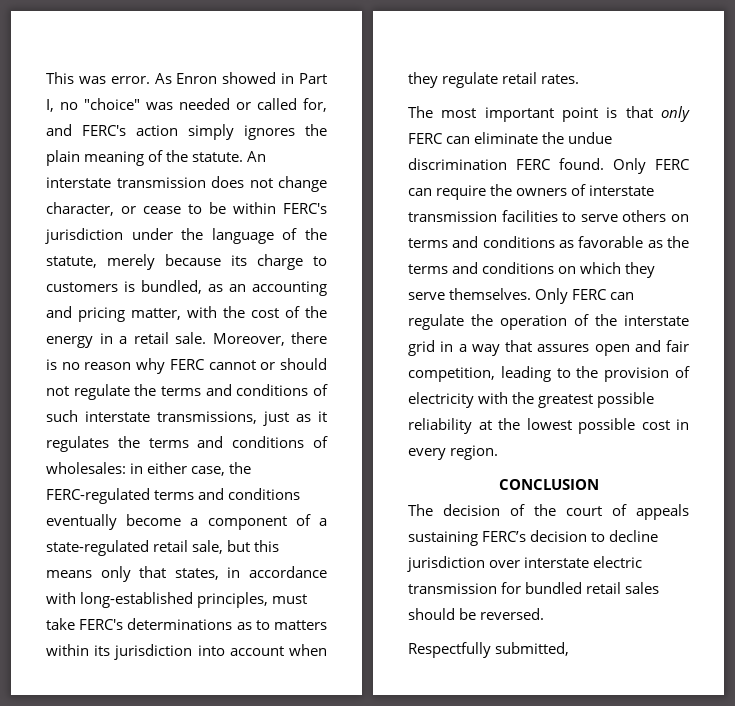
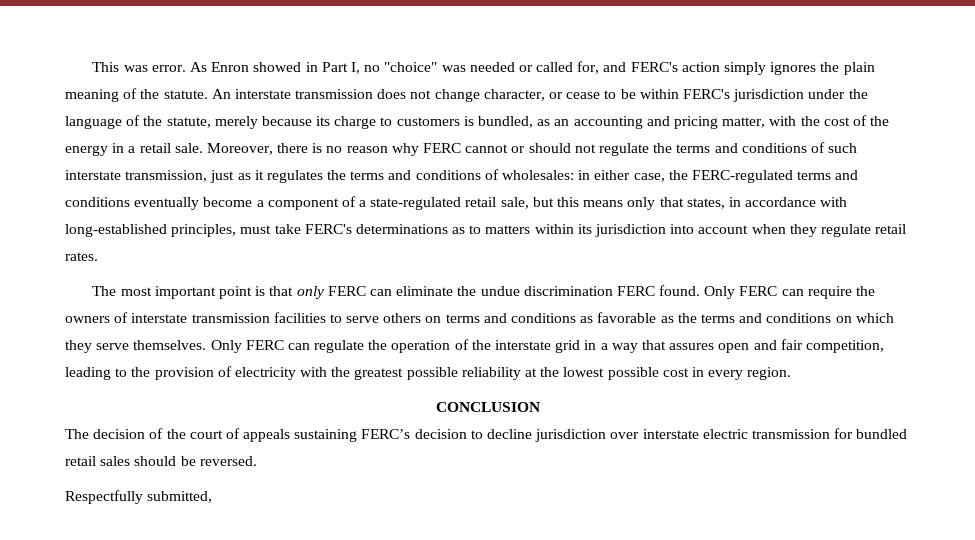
[157,411,257,424] transmissions, -> [125,170,208,182] transmission,

